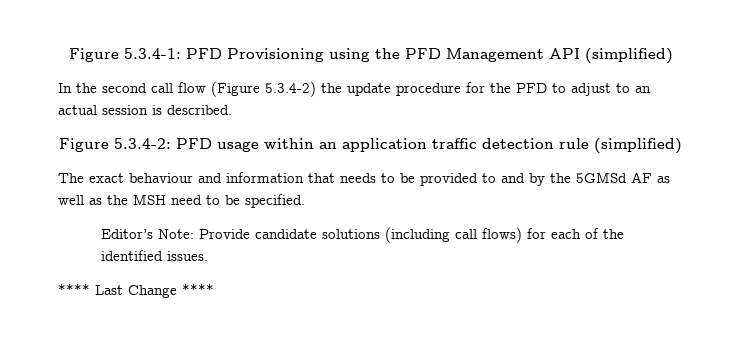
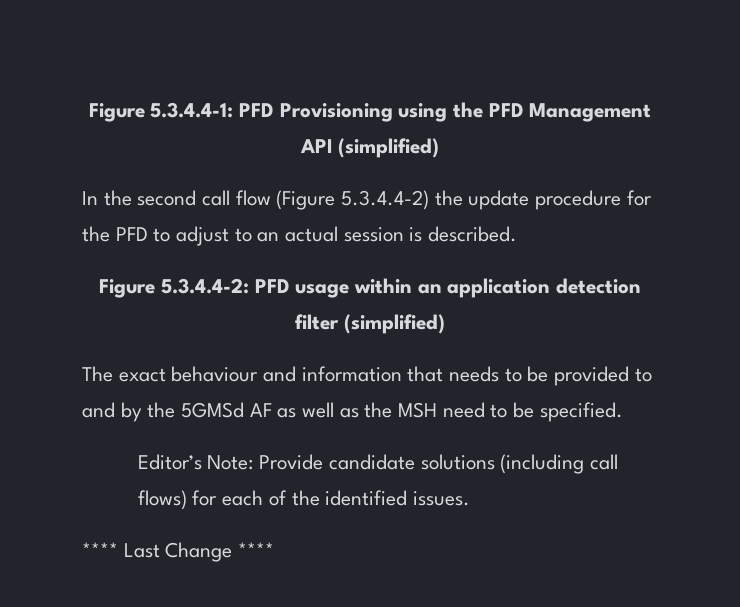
[68,48,181,62] Figure 5.3.4-1: -> [88,102,234,122] Figure 5.3.4.4-1:
[265,81,316,97] 5.3.4-2) -> [341,190,430,210] 5.3.4.4-2)
[114,138,171,149] 5.3.4-2: -> [160,278,249,294] 5.3.4.4-2:
[432,138,589,149] traffic detection rule -> [555,278,641,294] [295,314,340,330] detection filter

